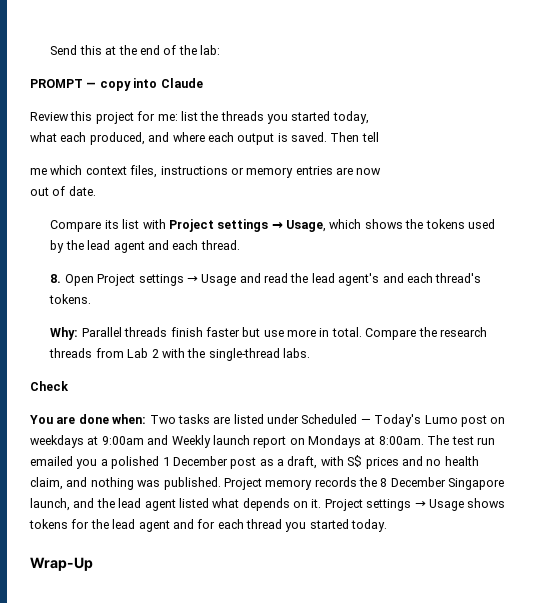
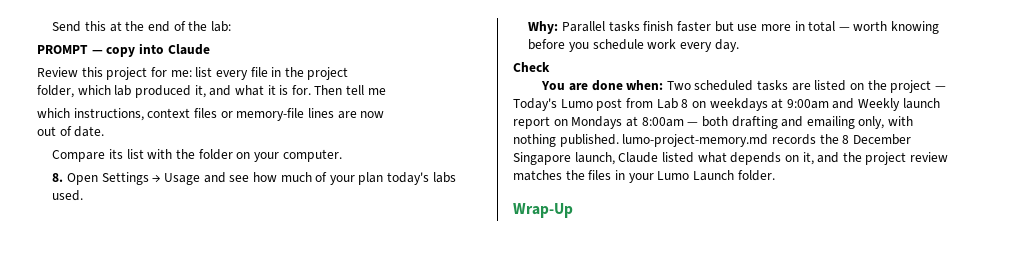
[200,111,369,124] [30,132,379,145] [30,165,333,178] the threads you started today, // what each produced, and where each output is saved. Then tell // me which context files, instructions or memory entries -> [215,67,349,80] [37,85,386,98] [37,108,334,121] every file in the project // folder, which lab produced it, and what it is for. Then tell me // which instructions, context files or memory-file lines
[168,219,495,232] [50,240,240,253] Project settings → Usage, which shows the tokens used by the lead agent and each thread. -> [175,149,342,162] the folder on your computer.
[97,274,184,286] Project settings -> [101,172,149,185] Settings
[264,273,482,286] [49,294,92,304] read the lead agent's and each thread's tokens. -> [229,172,456,185] [52,190,84,201] see how much of your plan today's labs used.
[124,327,168,337] threads -> [608,21,640,32] tasks
[331,327,487,340] [49,348,311,361] total. Compare the research threads from Lab 2 with the single-thread labs. -> [808,21,940,34] [528,39,739,52] total — worth knowing before you schedule work every day.
(176, 419) none -> [694,80,754,91] scheduled
[267,414,358,424] under Scheduled -> [850,80,932,93] on the project
(487, 421) none -> [625,98,689,109] from Lab 8
[378,435,495,445] [30,455,479,469] [30,477,313,490] 8:00am. The test run emailed you a polished 1 December post as a draft, with S$ prices and no health claim, and nothing was published. Project memory -> [641,116,914,129] [513,134,769,147] 8:00am — both drafting and emailing only, with nothing published. lumo-project-memory.md
[73,498,506,511] [29,519,388,532] and the lead agent listed what depends on it. Project settings → Usage shows tokens for the lead agent and for each thread you started today. -> [618,152,949,165] [513,170,775,183] Claude listed what depends on it, and the project review matches the files in your Lumo Launch folder.

